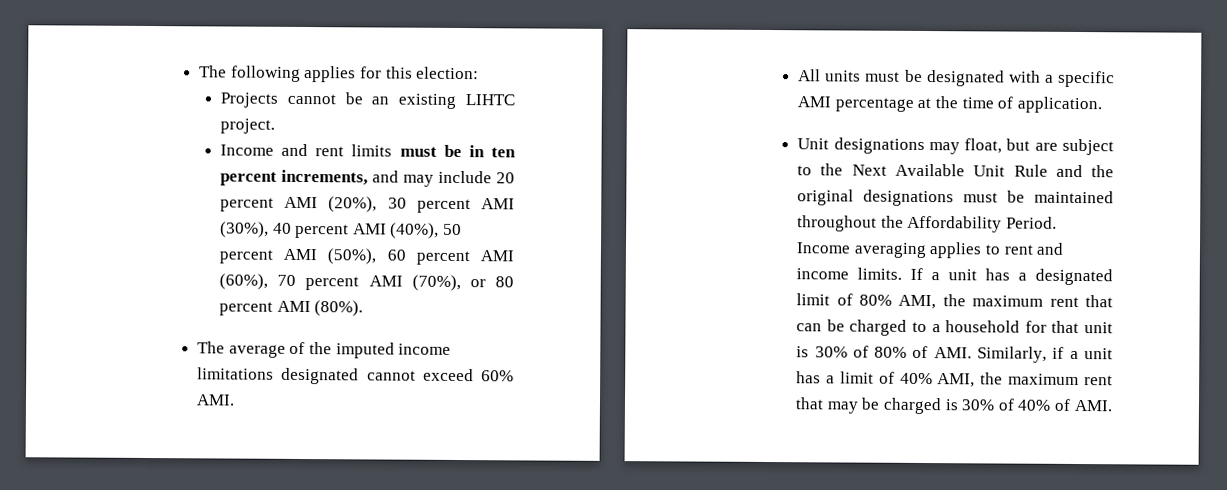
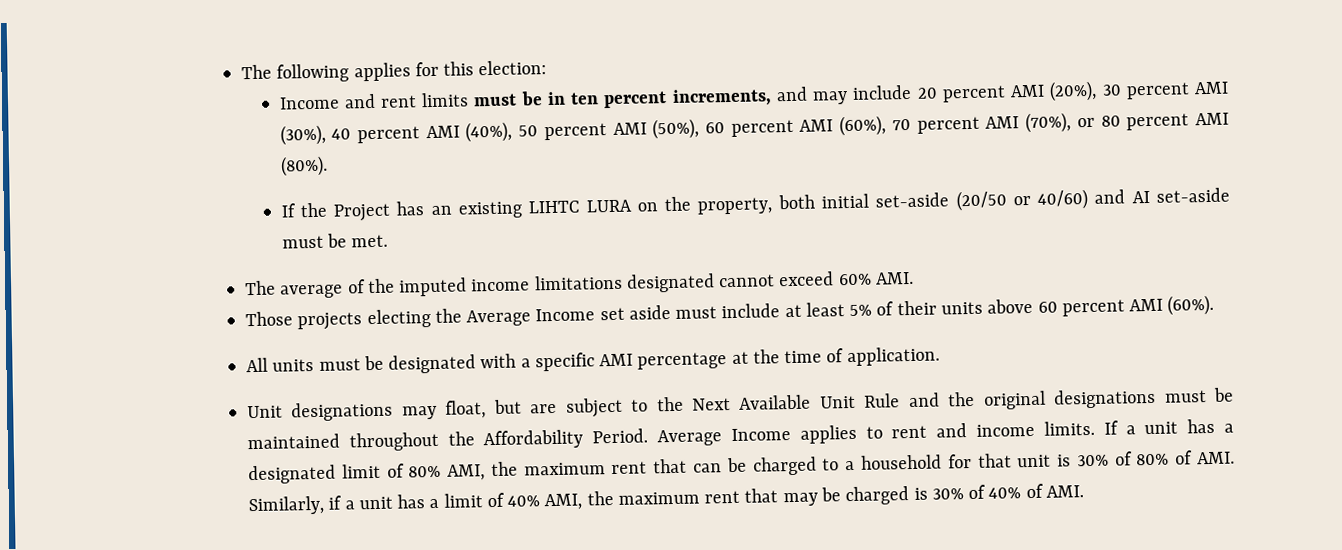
[220,92,515,109] [220,118,276,134] // Projects cannot be an existing LIHTC project. -> (548, 68) none
(364, 308) none -> [280,187,1231,222] [281,233,389,249] // If the Project has an existing LIHTC LURA on the property, both initial set-aside (20/50 or 40/60) and AI set-aside must be met.
(236, 400) none -> [245,294,1215,331] // Those projects electing the Average Income set aside must include at least 5% of their units above 60 percent AMI (60%).
[796,242,927,259] Income averaging -> [657,428,791,447] Average Income

